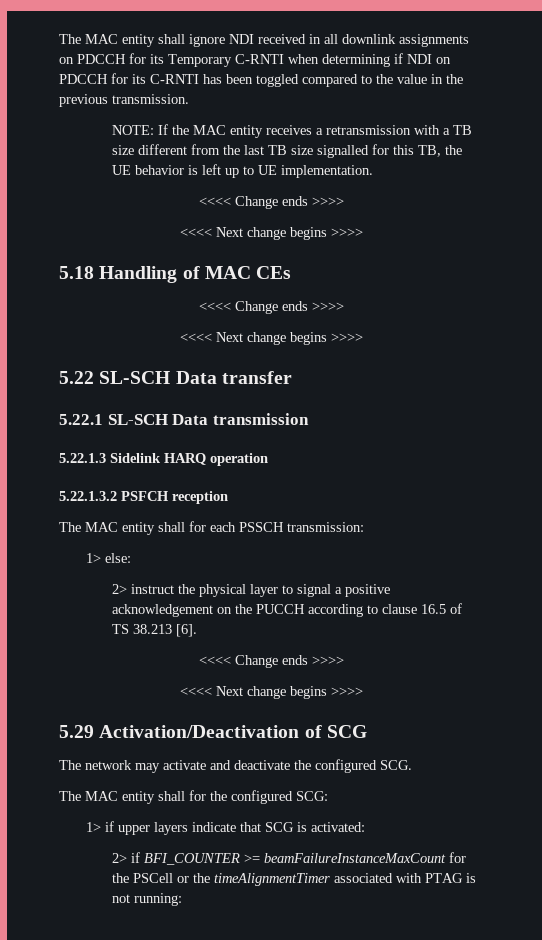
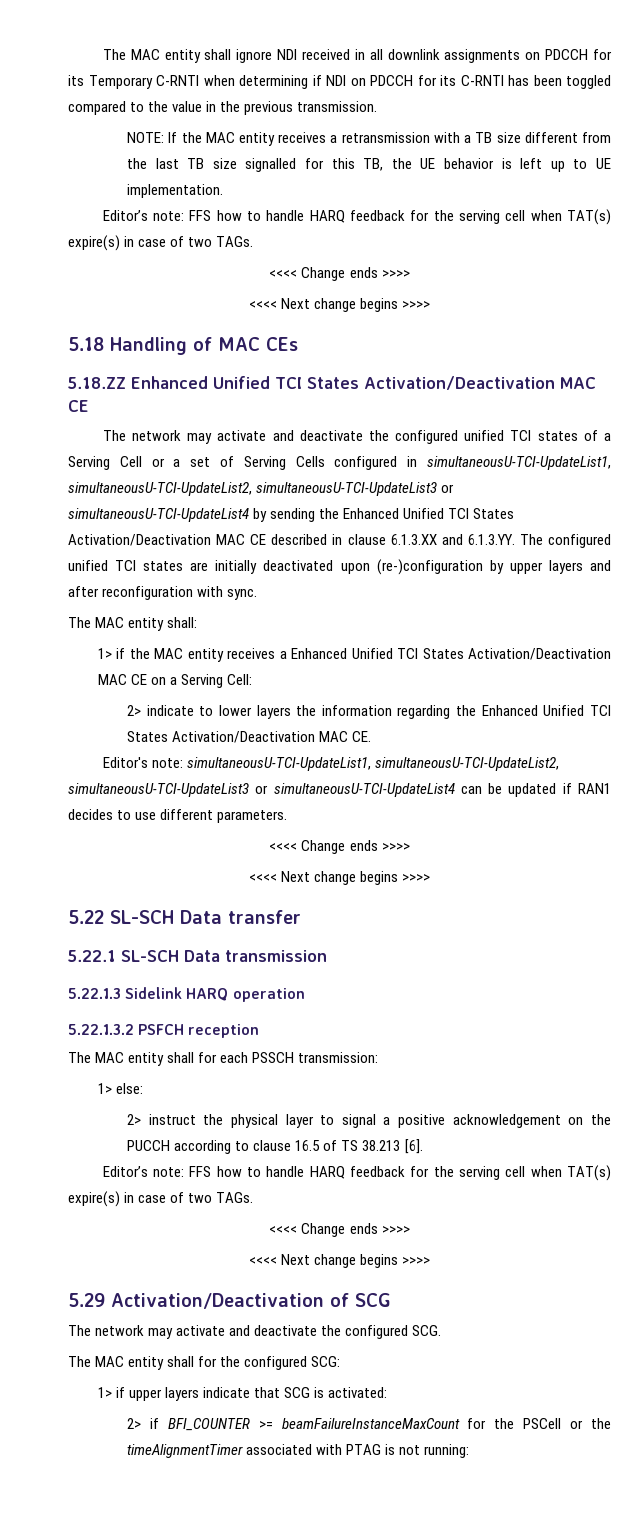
(374, 171) none -> [102,209,612,225] [68,235,254,251] // Editor’s note: FFS how to handle HARQ feedback for the serving cell when TAT(s) expire(s) in case of two TAGs.
(292, 272) none -> [68,376,596,390] [68,400,89,412] [102,430,611,444] [68,456,611,470] [68,482,455,496] [68,508,515,522] [68,534,612,548] [68,559,612,575] [68,586,258,600] [68,617,198,631] [97,648,611,662] [97,674,252,688] [127,705,612,719] [127,731,372,743] [102,757,559,771] [68,783,611,797] [68,809,288,823] // 5.18.ZZ Enhanced Unified TCI States Activation/Deactivation MAC CE // The network may activate and deactivate the configured unified TCI states of a Serving Cell or a set of Serving Cells configured in simultaneousU-TCI-UpdateList1, simultaneousU-TCI-UpdateList2, simultaneousU-TCI-UpdateList3 or simultaneousU-TCI-UpdateList4 by sending the Enhanced Unified TCI States Activation/Deactivation MAC CE described in clause 6.1.3.XX and 6.1.3.YY. The configured unified TCI states are initially deactivated upon (re-)configuration by upper layers and after reconfiguration with sync. // The MAC entity shall: // 1> if the MAC entity receives a Enhanced Unified TCI States Activation/Deactivation MAC CE on a Serving Cell: // 2> indicate to lower layers the information regarding the Enhanced Unified TCI States Activation/Deactivation MAC CE. // Editor's note: simultaneousU-TCI-UpdateList1, simultaneousU-TCI-UpdateList2, simultaneousU-TCI-UpdateList3 or simultaneousU-TCI-UpdateList4 can be updated if RAN1 decides to use different parameters.
(198, 630) none -> [102,1165,612,1181] [68,1191,254,1207] // Editor’s note: FFS how to handle HARQ feedback for the serving cell when TAT(s) expire(s) in case of two TAGs.

